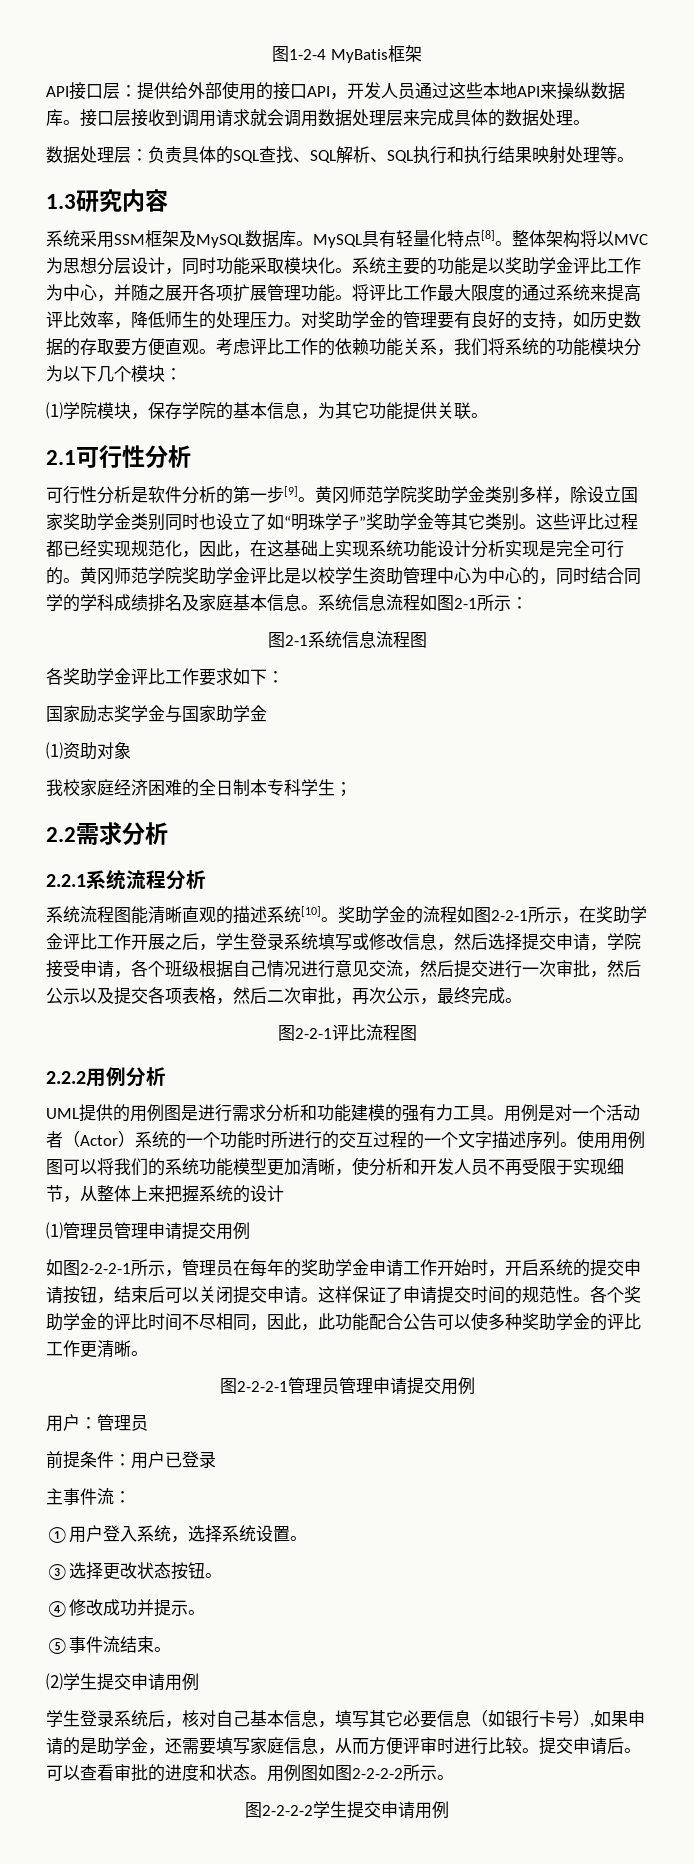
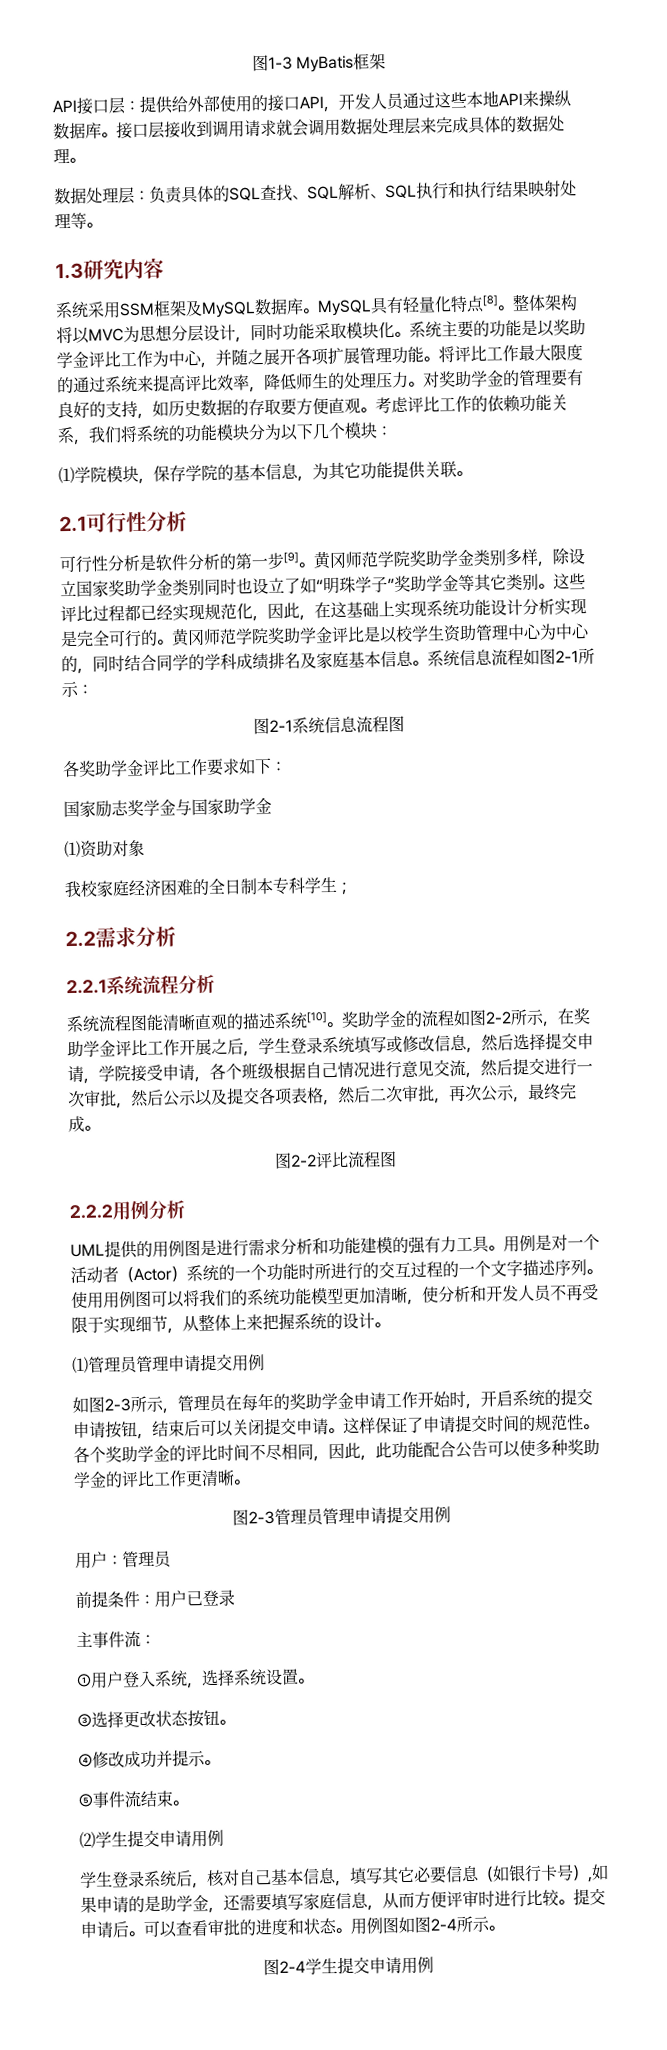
[272,46,327,62] 图1-2-4 -> [251,54,293,72] 图1-3
[491,910,528,921] 2-2-1 -> [485,1011,511,1024] 2-2
[294,1028,332,1039] 2-2-1 -> [290,1154,317,1167] 2-2
(284, 1193) none -> [374,1322,390,1328] 。
[80,1263,131,1274] 2-2-2-1 -> [104,1398,131,1412] 2-3
[236,1381,288,1392] 2-2-2-1 -> [247,1510,275,1525] 2-3
[352,1768,403,1779] 2-2-2-2 -> [430,1918,457,1931] 2-4
[262,1805,313,1816] 2-2-2-2 -> [278,1960,306,1973] 2-4

